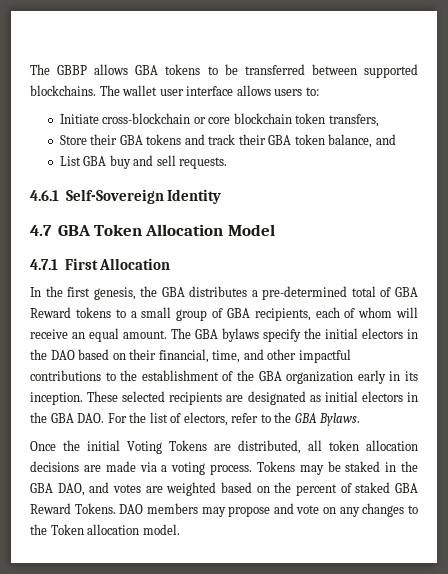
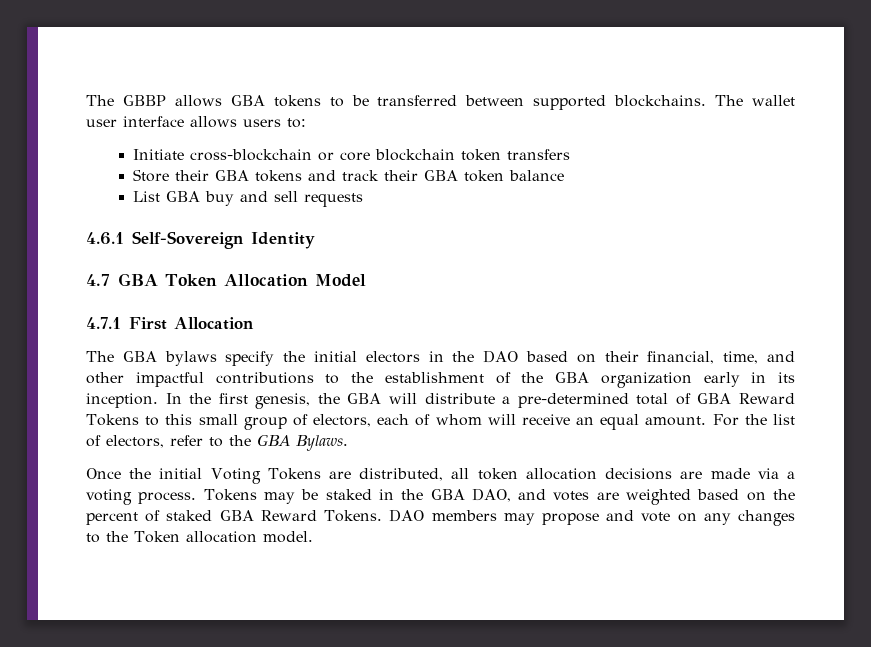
[328,114,379,127] transfers, -> [507,149,571,160] transfers
[328,134,396,148] balance, and -> [509,170,565,181] balance
[179,157,228,169] requests. -> [304,193,364,207] requests
[30,286,418,300] [30,307,418,321] [30,328,167,342] In the first genesis, the GBA distributes a pre-determined total of GBA Reward tokens to a small group of GBA recipients, each of whom will receive an equal amount. -> (254, 323) none
[87,391,418,405] [30,412,105,423] These selected recipients are designated as initial electors in the GBA DAO. -> [165,393,795,409] [86,414,707,430] In the first genesis, the GBA will distribute a pre-determined total of GBA Reward Tokens to this small group of electors, each of whom will receive an equal amount.

